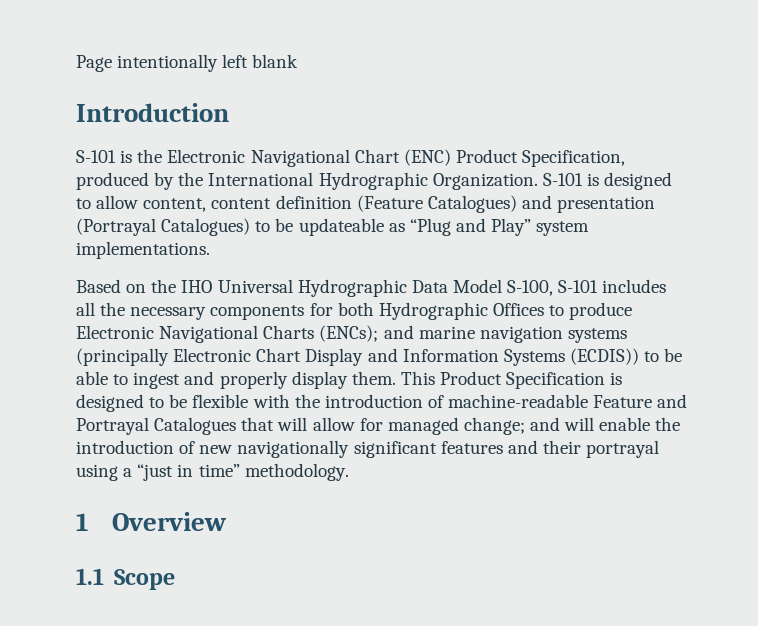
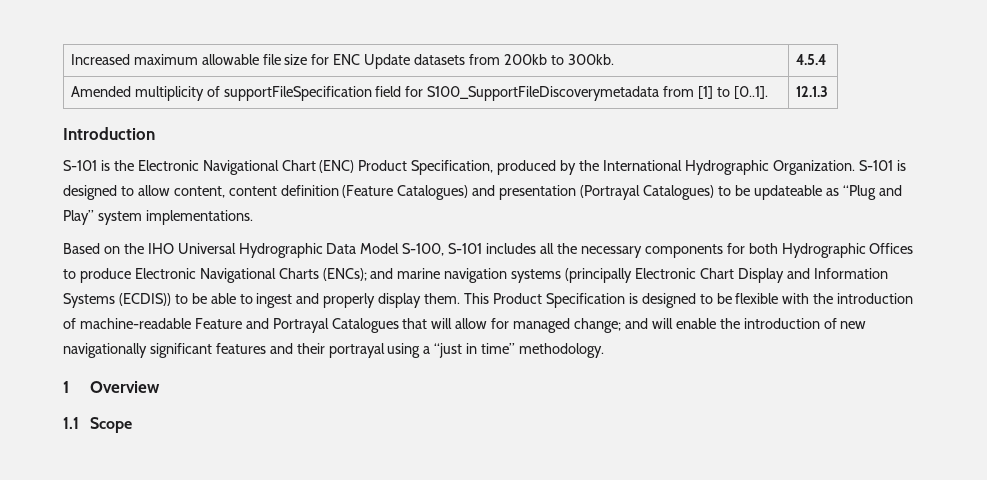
[76,54,299,72] Page intentionally left blank -> [70,54,614,69] [795,54,826,65] [70,86,768,101] [795,86,828,97] Increased maximum allowable file size for ENC Update datasets from 200kb to 300kb. | 4.5.4 // Amended multiplicity of supportFileSpecification field for S100_SupportFileDiscoverymetadata from [1] to [0..1]. | 12.1.3

